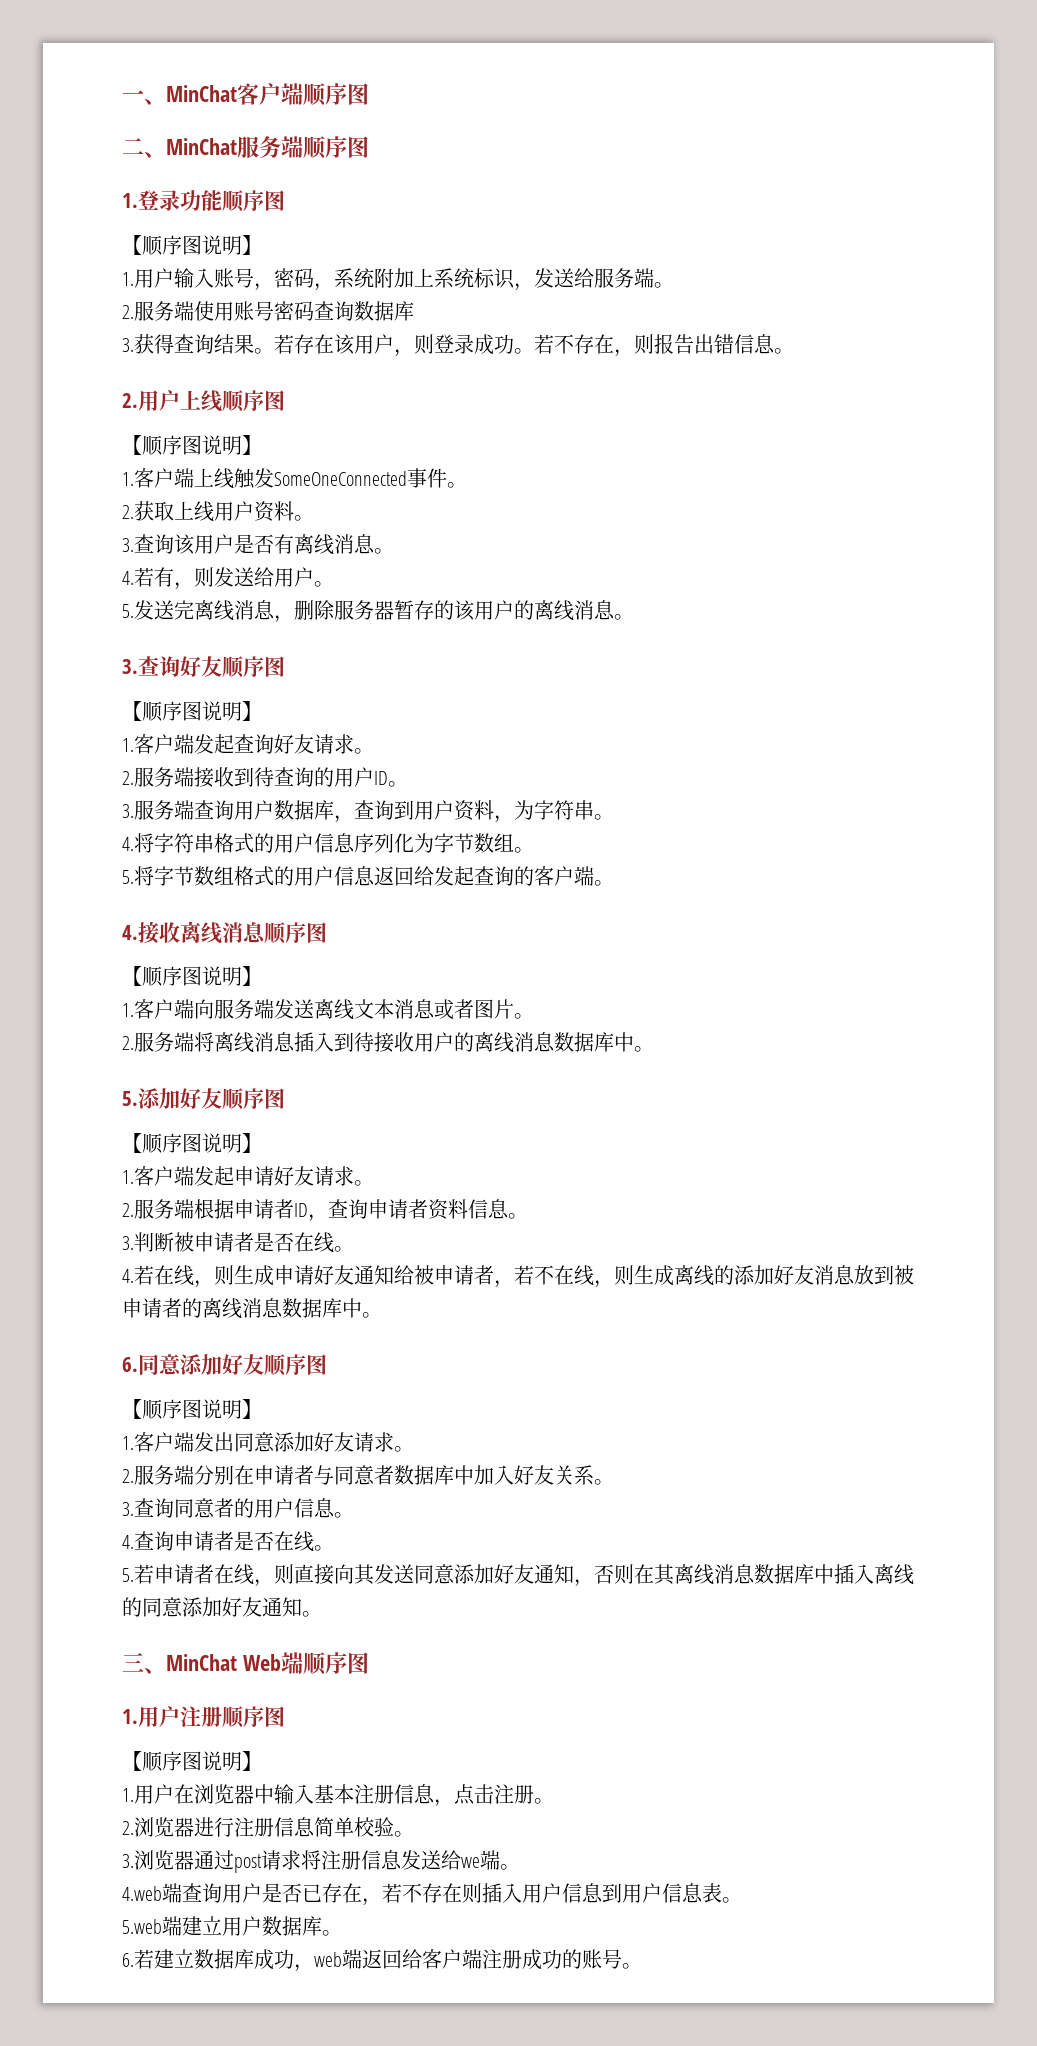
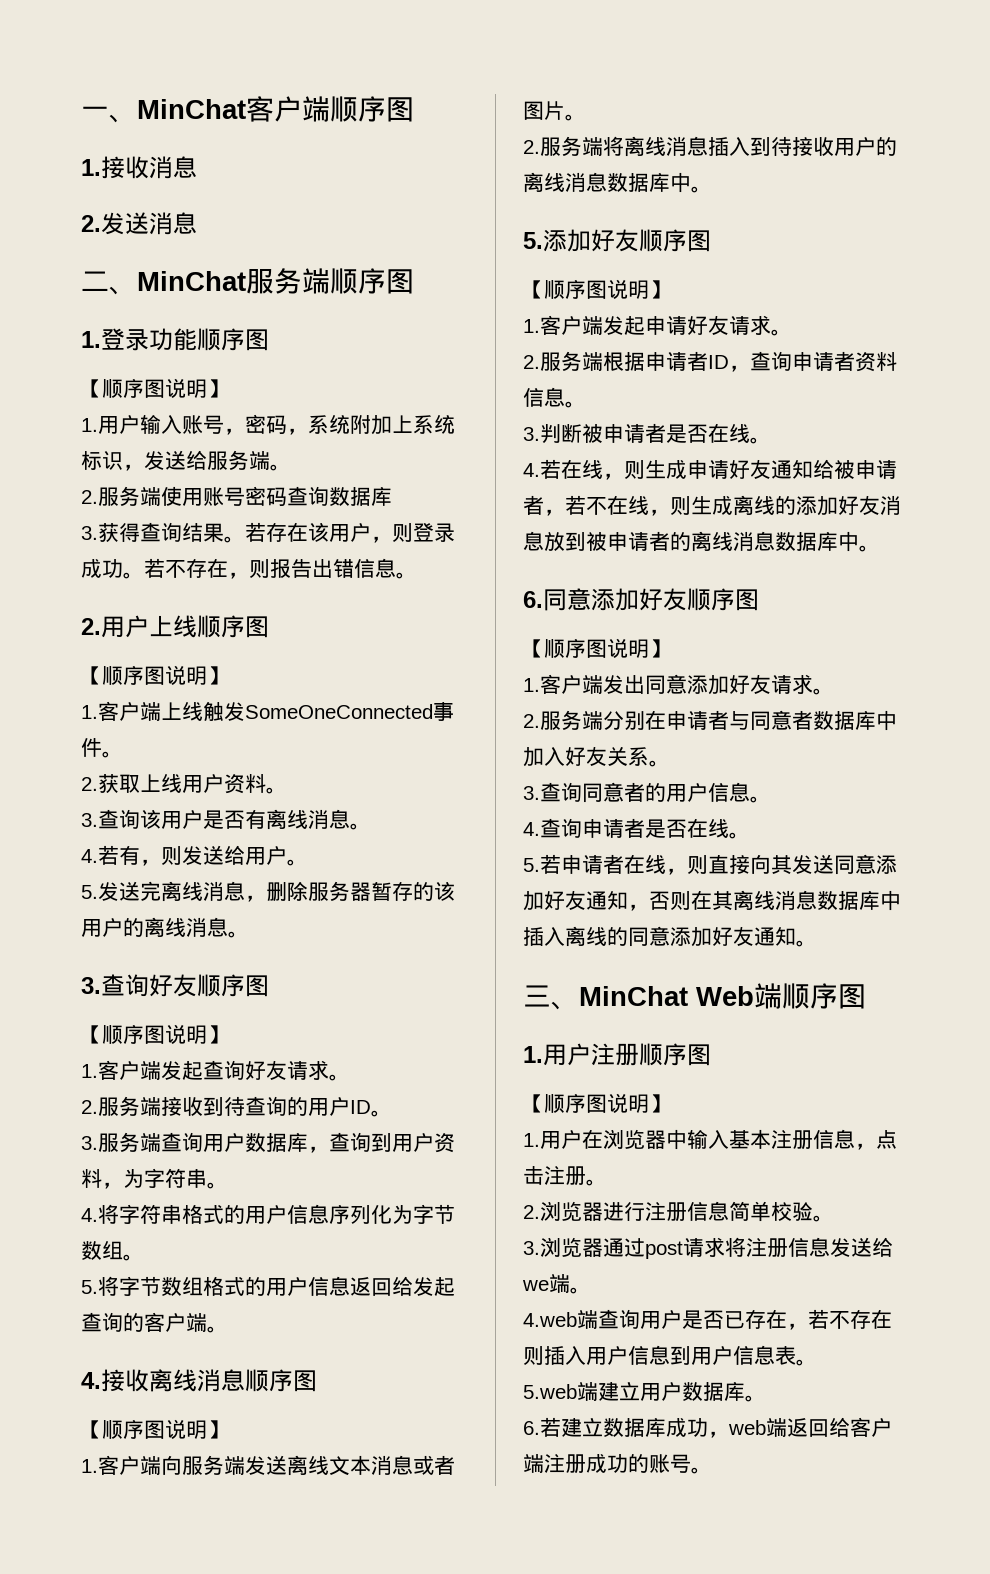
(369, 94) none -> [81,156,197,179] [81,212,197,235] // 1.接收消息 // 2.发送消息

